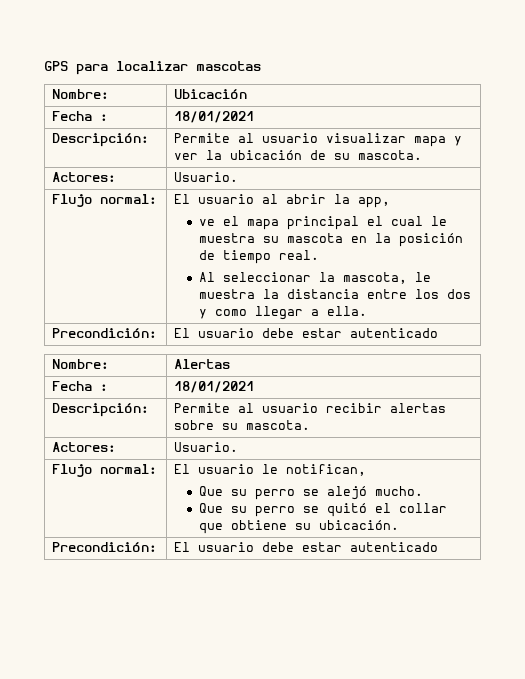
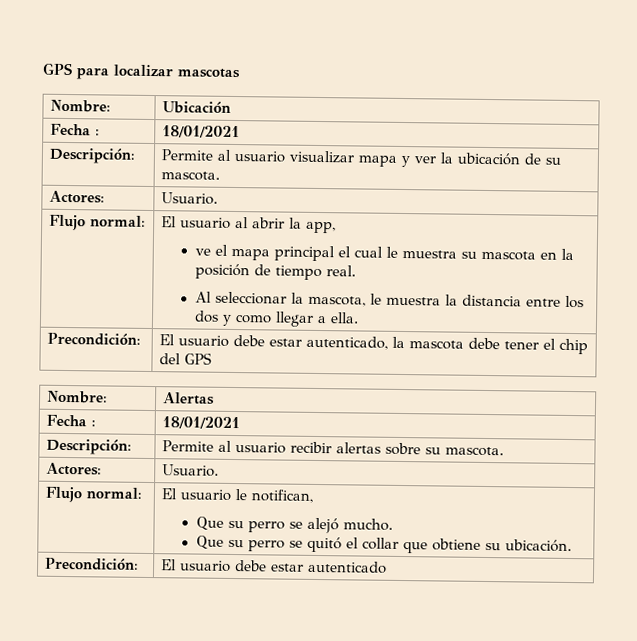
[350,328,439,338] autenticado -> [306,335,589,355] [159,352,213,365] autenticado, la mascota debe tener el chip del GPS

